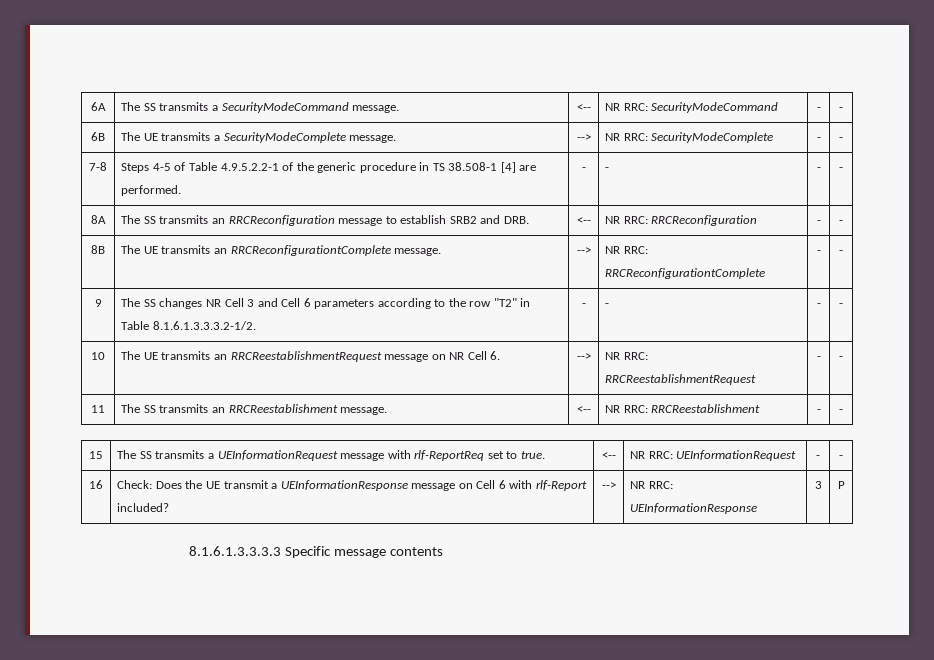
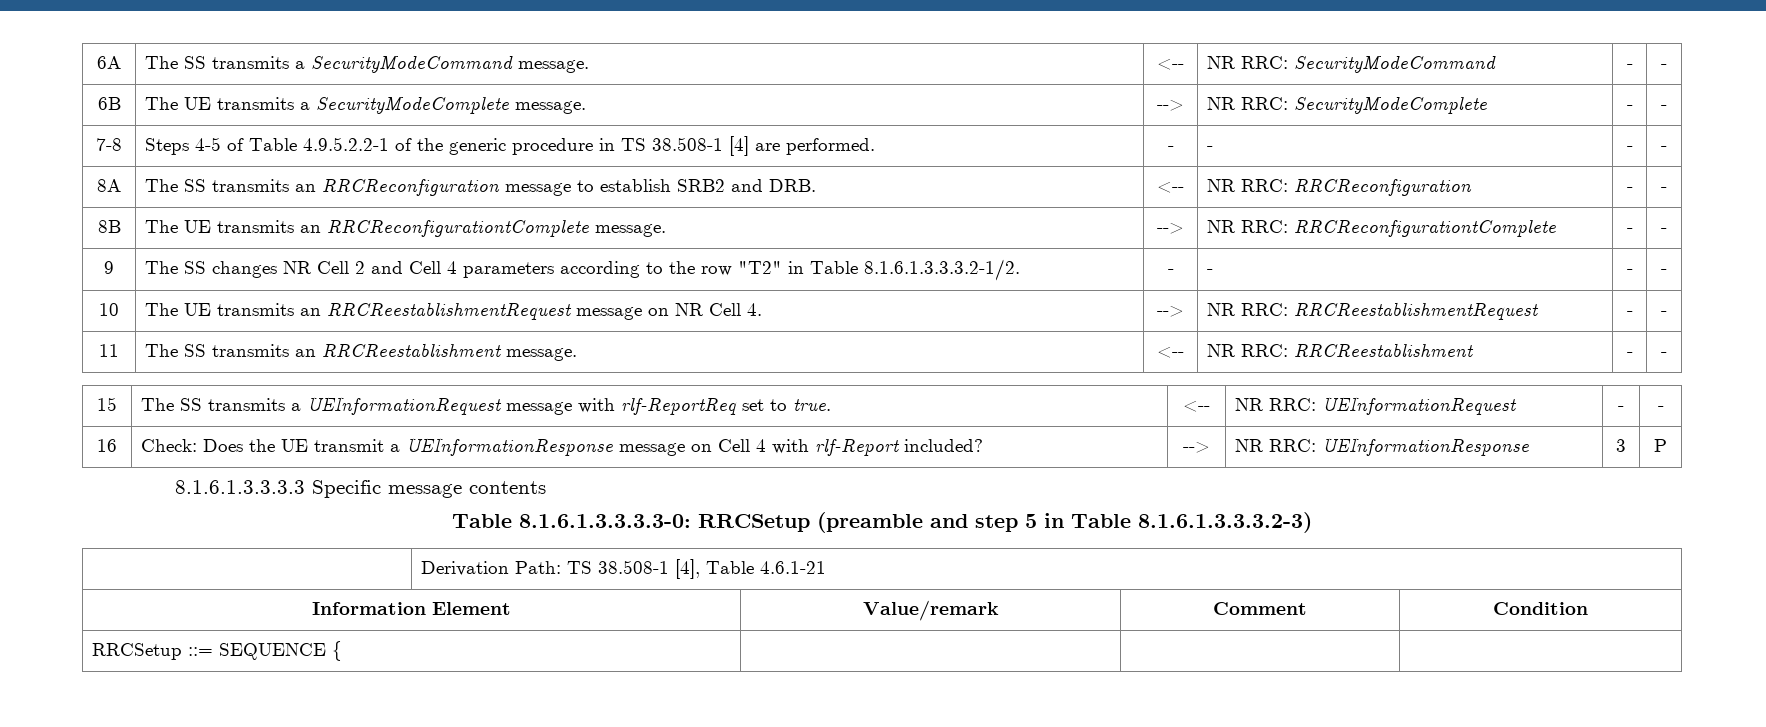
[247,299,255,307] 3 -> [355,261,366,274] 2
[303,298,311,307] 6 -> [447,261,458,274] 4
[490,351,501,360] 6. -> [747,303,763,316] 4.
[498,480,506,489] 6 -> [756,439,767,452] 4
(444, 551) none -> [452,512,1312,533] [421,559,827,579] [312,602,511,615] [862,600,999,621] [1213,602,1307,615] [1493,602,1588,615] [92,641,343,661] // Table 8.1.6.1.3.3.3.3-0: RRCSetup (preamble and step 5 in Table 8.1.6.1.3.3.3.2-3) // | Derivation Path: TS 38.508-1 [4], Table 4.6.1-21 // Information Element | Value/remark | Comment | Condition // RRCSetup ::= SEQUENCE { | | |

